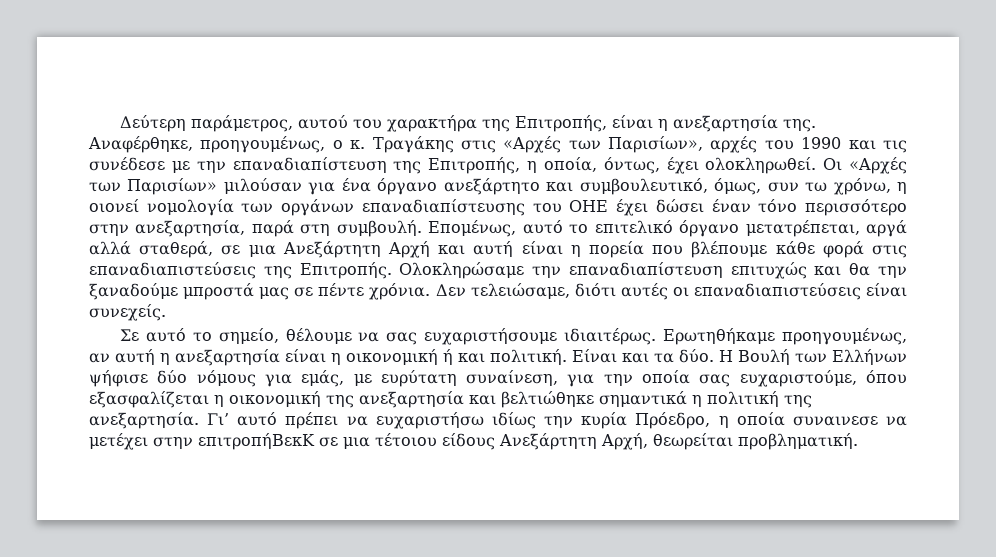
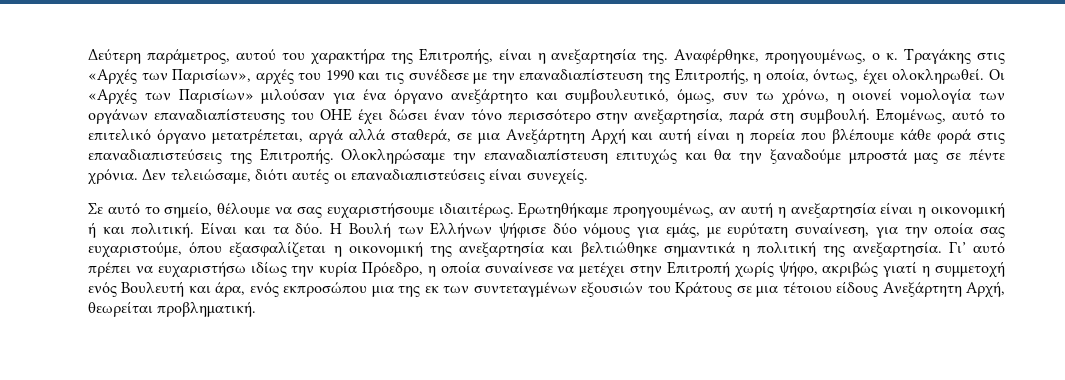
[792,416,878,426] συναινεσε -> [484,261,553,274] συναίνεσε
[198,433,315,450] επιτροπήΒεκΚ -> [666,261,1006,278] [88,281,733,297] Επιτροπή χωρίς ψήφο, ακριβώς γιατί η συμμετοχή ενός Βουλευτή και άρα, ενός εκπροσώπου μια της εκ των συντεταγμένων εξουσιών του Κράτους

